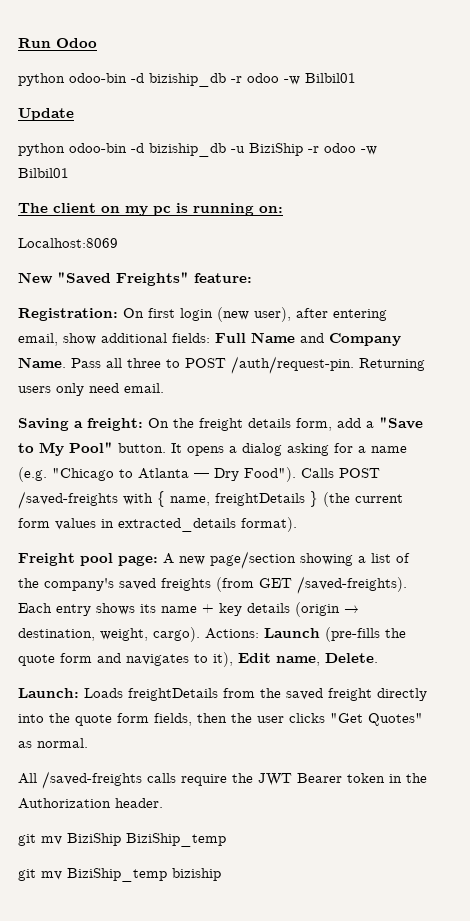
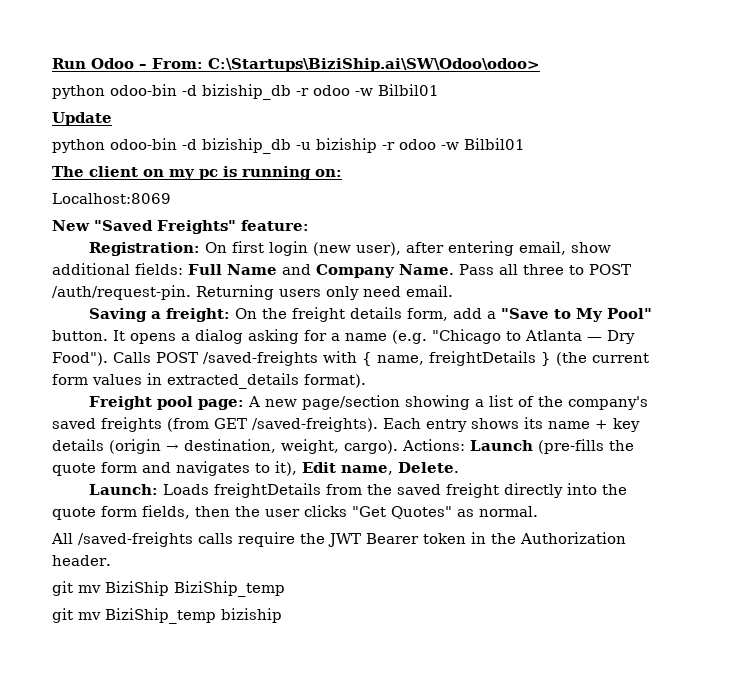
(97, 43) none -> [139,58,540,72] – From: C:\Startups\BiziShip.ai\SW\Odoo\odoo>
[249,143,303,156] BiziShip -> [316,138,377,153] biziship

